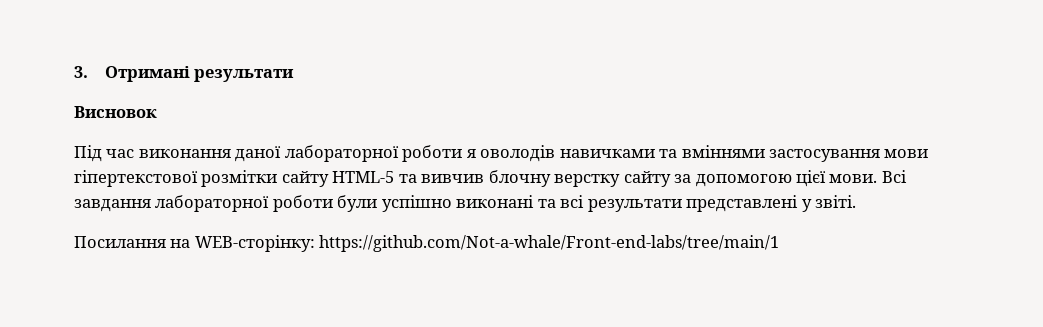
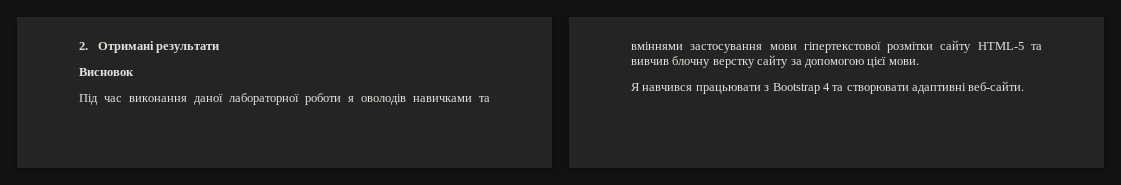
[74,66,88,78] 3. -> [79,42,88,50] 2.
[881,170,907,183] [74,195,857,212] [74,235,780,252] Всі завдання лабораторної роботи були успішно виконані та всі результати представлені у звіті. // Посилання на WEB-сторінку: https://github.com/Not-a-whale/Front-end-labs/tree/main/1 -> [631,81,1025,94] // Я навчився працьювати з Bootstrap 4 та створювати адаптивні веб-сайти.

